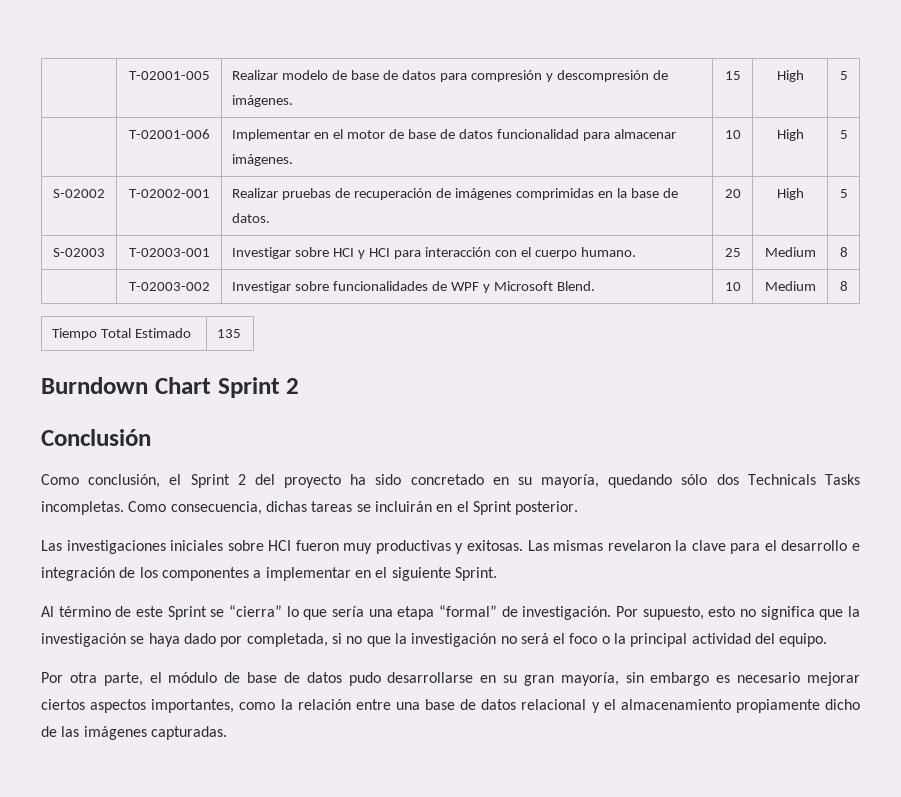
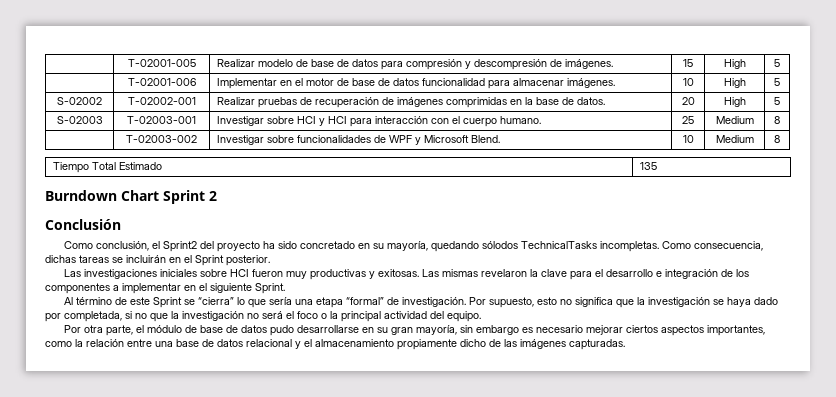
[190,474,246,488] Sprint 2 -> [162,241,197,252] Sprint2
[681,474,860,485] sólo dos Technicals Tasks -> [481,241,597,249] sólodos TechnicalTasks

